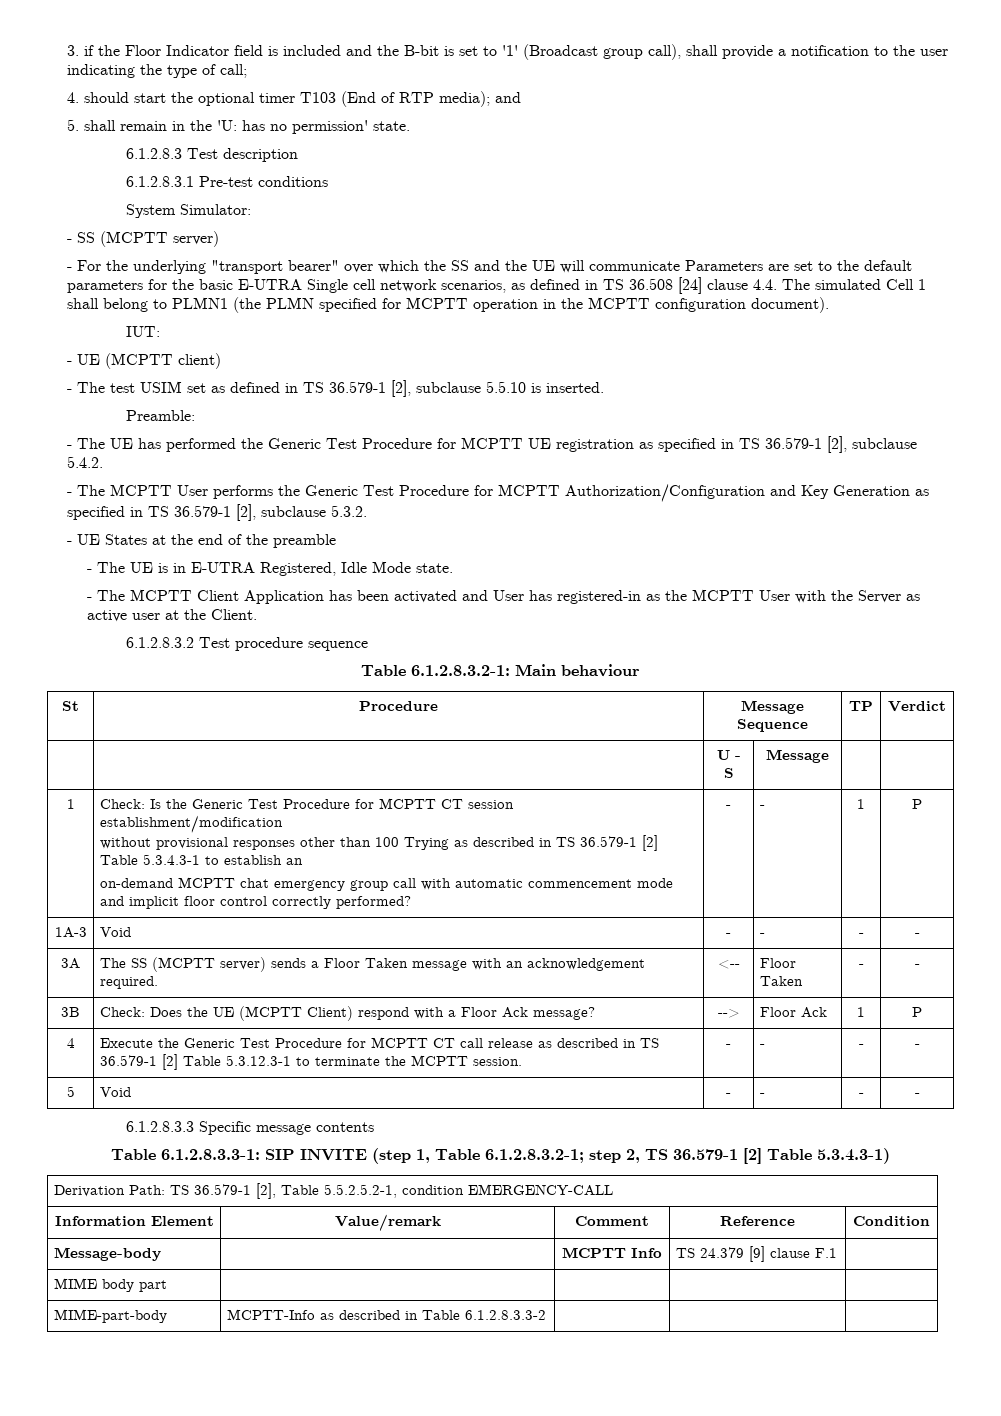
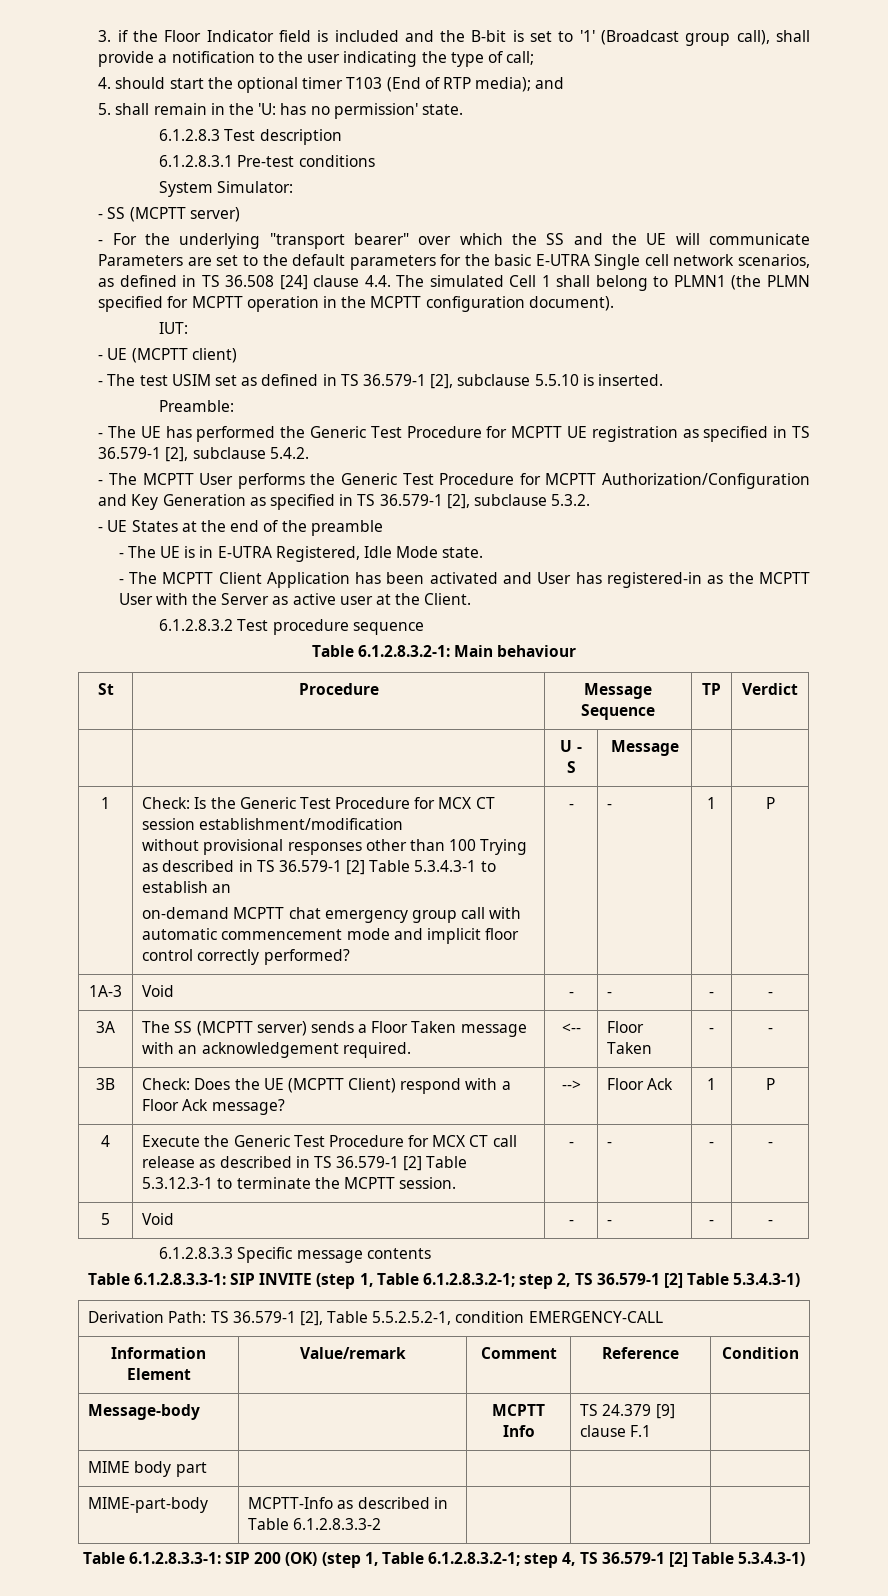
[378,798,436,809] MCPTT -> [438,797,473,809] MCX
[370,1037,428,1048] MCPTT -> [432,1135,467,1147] MCX
(546, 1315) none -> [82,1552,806,1568] // Table 6.1.2.8.3.3-1: SIP 200 (OK) (step 1, Table 6.1.2.8.3.2-1; step 4, TS 36.579-1 [2] Table 5.3.4.3-1)

